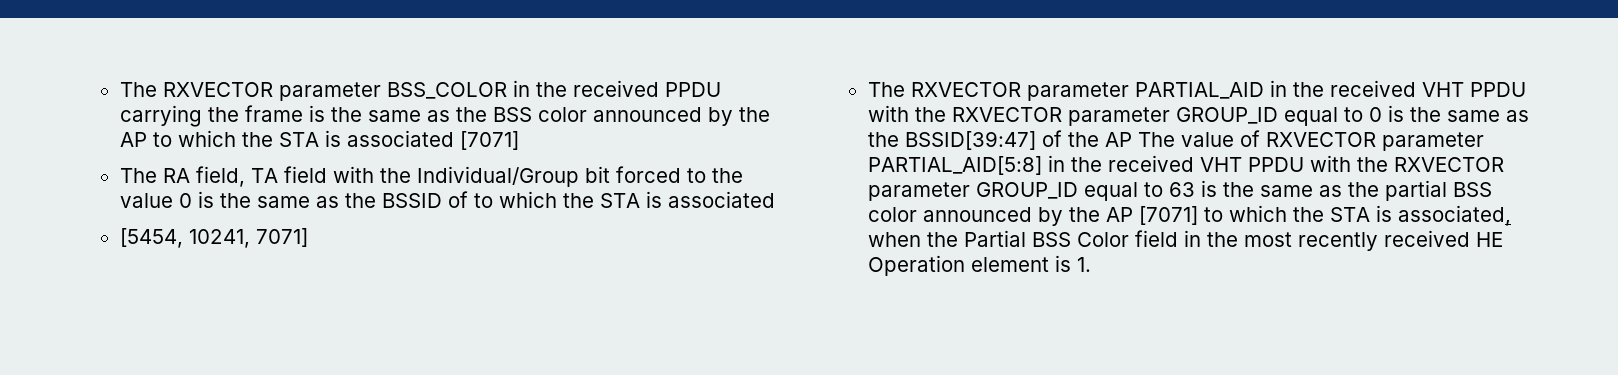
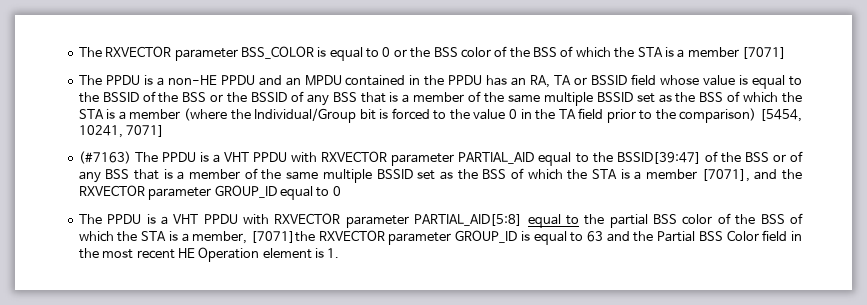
[512,80,721,97] [119,105,770,127] [119,130,454,147] in the received PPDU carrying the frame is the same as the BSS color announced by the AP to which the STA is associated -> [317,46,739,61] is equal to 0 or the BSS color of the BSS of which the STA is a member
[162,166,374,187] RA field, TA field with -> [105,74,802,89] [78,91,802,106] [78,108,227,121] PPDU is a non-HE PPDU and an MPDU contained in the PPDU has an RA, TA or BSSID field whose value is equal to the BSSID of the BSS or the BSSID of any BSS that is a member of the same multiple BSSID set as the BSS of which the STA is a member (where
(610, 174) none -> [379,109,389,119] is
[197,191,775,208] [119,228,308,248] [867,80,1526,101] [867,105,909,122] is the same as the BSSID of to which the STA is associated // [5454, 10241, 7071] // The RXVECTOR parameter PARTIAL_AID in the received VHT PPDU with -> [520,108,802,123] [78,125,165,138] [78,151,803,166] [78,168,778,183] in the TA field prior to the comparison) [5454, 10241, 7071] // (#7163) The PPDU is a VHT PPDU with RXVECTOR parameter PARTIAL_AID equal to the BSSID[39:47] of the BSS or of any BSS that is a member of the same multiple BSSID set as the BSS of which the STA is a member [7071], and
[1387,105,1529,122] [867,130,1484,151] [867,155,1504,175] [867,180,1492,201] [867,205,1511,226] [867,232,921,247] is the same as the BSSID[39:47] of the AP The value of RXVECTOR parameter PARTIAL_AID[5:8] in the received VHT PPDU with the RXVECTOR parameter GROUP_ID equal to 63 is the same as the partial BSS color announced by the AP [7071] to which the STA is associated, when -> [78,213,804,228] [78,230,630,245] // The PPDU is a VHT PPDU with RXVECTOR parameter PARTIAL_AID[5:8] equal to the partial BSS color of the BSS of which the STA is a member, [7071]the RXVECTOR parameter GROUP_ID is equal to 63 and
[1297,230,1470,251] recently received -> [136,249,175,259] recent

